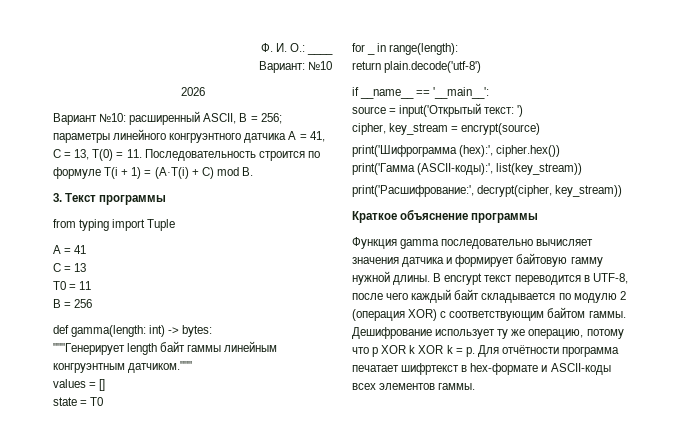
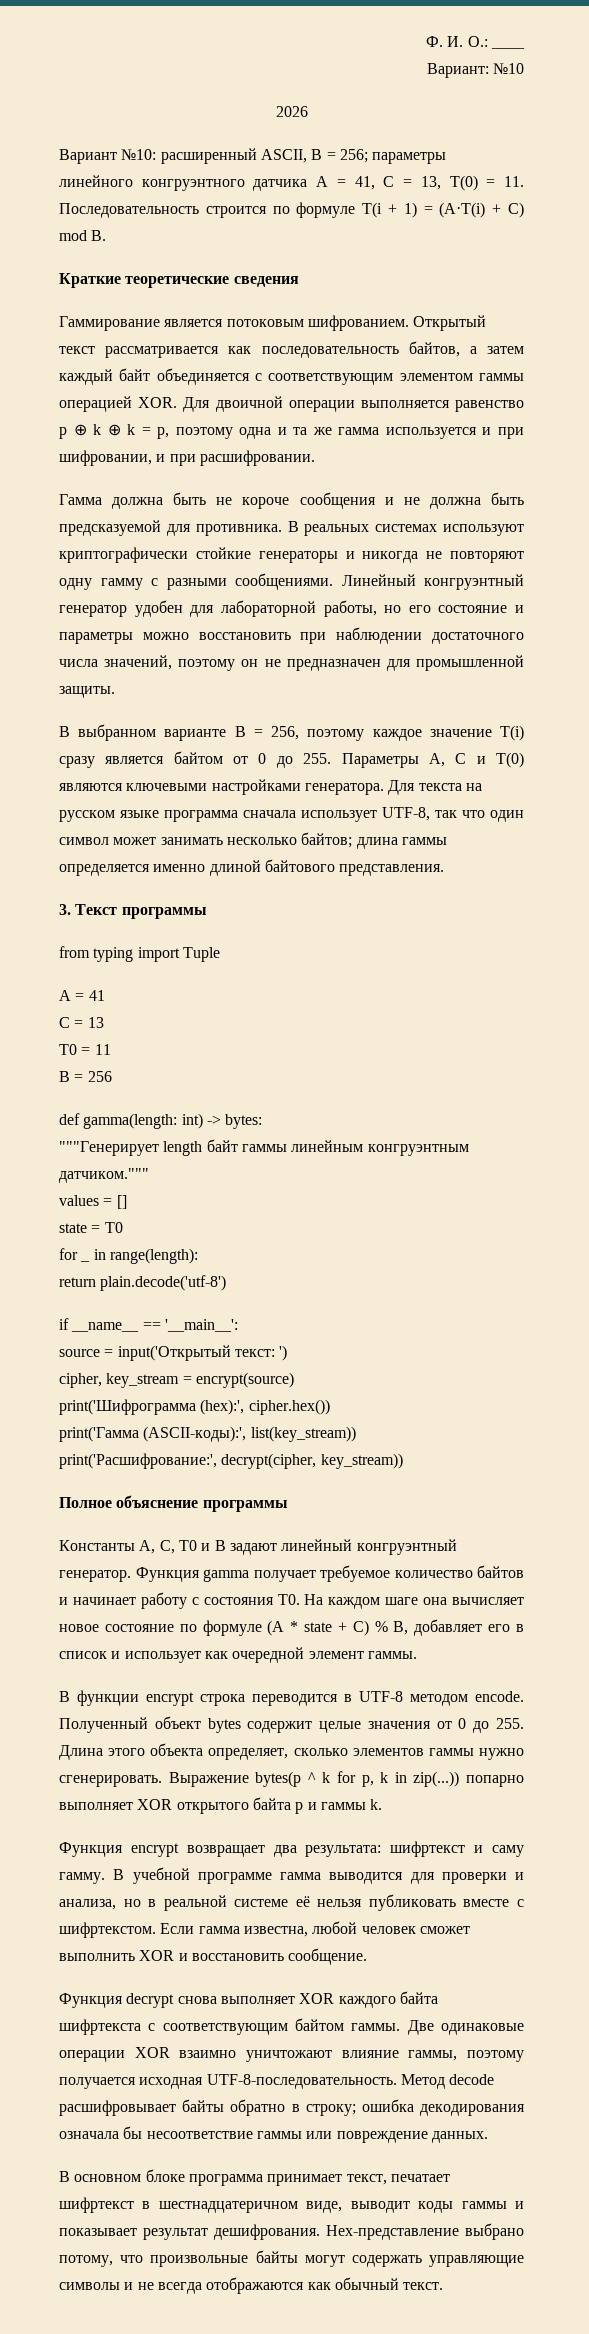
(253, 171) none -> [59,273,299,288] [59,315,487,331] [59,341,525,358] [59,368,524,385] [59,396,525,412] [59,424,525,439] [59,450,315,466] [59,492,524,509] [59,520,524,536] [59,547,524,563] [59,573,524,590] [59,600,524,617] [59,627,524,644] [59,655,524,671] [59,686,115,698] [59,724,524,741] [59,751,525,768] [59,779,482,795] [59,807,524,822] [59,832,447,849] [59,859,445,876] // Краткие теоретические сведения // Гаммирование является потоковым шифрованием. Открытый текст рассматривается как последовательность байтов, а затем каждый байт объединяется с соответствующим элементом гаммы операцией XOR. Для двоичной операции выполняется равенство p ⊕ k ⊕ k = p, поэтому одна и та же гамма используется и при шифровании, и при расшифровании. // Гамма должна быть не короче сообщения и не должна быть предсказуемой для противника. В реальных системах используют криптографически стойкие генераторы и никогда не повторяют одну гамму с разными сообщениями. Линейный конгруэнтный генератор удобен для лабораторной работы, но его состояние и параметры можно восстановить при наблюдении достаточного числа значений, поэтому он не предназначен для промышленной защиты. // В выбранном варианте B = 256, поэтому каждое значение T(i) сразу является байтом от 0 до 255. Параметры A, C и T(0) являются ключевыми настройками генератора. Для текста на русском языке программа сначала использует UTF-8, так что один символ может занимать несколько байтов; длина гаммы определяется именно длиной байтового представления.
[352,211,397,223] Краткое -> [59,1497,112,1508] Полное
[352,237,594,249] [352,253,603,267] [352,271,628,285] [352,289,626,303] [352,307,626,321] [352,327,624,339] [352,345,620,357] [352,363,611,375] [352,383,476,390] Функция gamma последовательно вычисляет значения датчика и формирует байтовую гамму нужной длины. В encrypt текст переводится в UTF-8, после чего каждый байт складывается по модулю 2 (операция XOR) с соответствующим байтом гаммы. Дешифрование использует ту же операцию, потому что p XOR k XOR k = p. Для отчётности программа печатает шифртекст в hex-формате и ASCII-коды всех элементов гаммы. -> [59,1539,457,1555] [59,1565,524,1582] [59,1592,524,1609] [59,1619,525,1636] [59,1647,417,1663] [59,1690,524,1706] [59,1716,524,1733] [59,1743,524,1760] [59,1771,525,1787] [59,1797,383,1814] [59,1841,524,1857] [59,1867,524,1884] [59,1894,524,1911] [59,1921,470,1938] [59,1948,368,1965] [59,1991,438,2008] [59,2018,524,2035] [59,2047,524,2062] [59,2074,495,2089] [59,2099,525,2116] [59,2126,488,2143] [59,2169,450,2186] [59,2197,524,2213] [59,2223,524,2240] [59,2250,525,2267] [59,2277,444,2294] Константы A, C, T0 и B задают линейный конгруэнтный генератор. Функция gamma получает требуемое количество байтов и начинает работу с состояния T0. На каждом шаге она вычисляет новое состояние по формуле (A * state + C) % B, добавляет его в список и использует как очередной элемент гаммы. // В функции encrypt строка переводится в UTF-8 методом encode. Полученный объект bytes содержит целые значения от 0 до 255. Длина этого объекта определяет, сколько элементов гаммы нужно сгенерировать. Выражение bytes(p ^ k for p, k in zip(...)) попарно выполняет XOR открытого байта p и гаммы k. // Функция encrypt возвращает два результата: шифртекст и саму гамму. В учебной программе гамма выводится для проверки и анализа, но в реальной системе её нельзя публиковать вместе с шифртекстом. Если гамма известна, любой человек сможет выполнить XOR и восстановить сообщение. // Функция decrypt снова выполняет XOR каждого байта шифртекста с соответствующим байтом гаммы. Две одинаковые операции XOR взаимно уничтожают влияние гаммы, поэтому получается исходная UTF-8-последовательность. Метод decode расшифровывает байты обратно в строку; ошибка декодирования означала бы несоответствие гаммы или повреждение данных. // В основном блоке программа принимает текст, печатает шифртекст в шестнадцатеричном виде, выводит коды гаммы и показывает результат дешифрования. Hex-представление выбрано потому, что произвольные байты могут содержать управляющие символы и не всегда отображаются как обычный текст.

